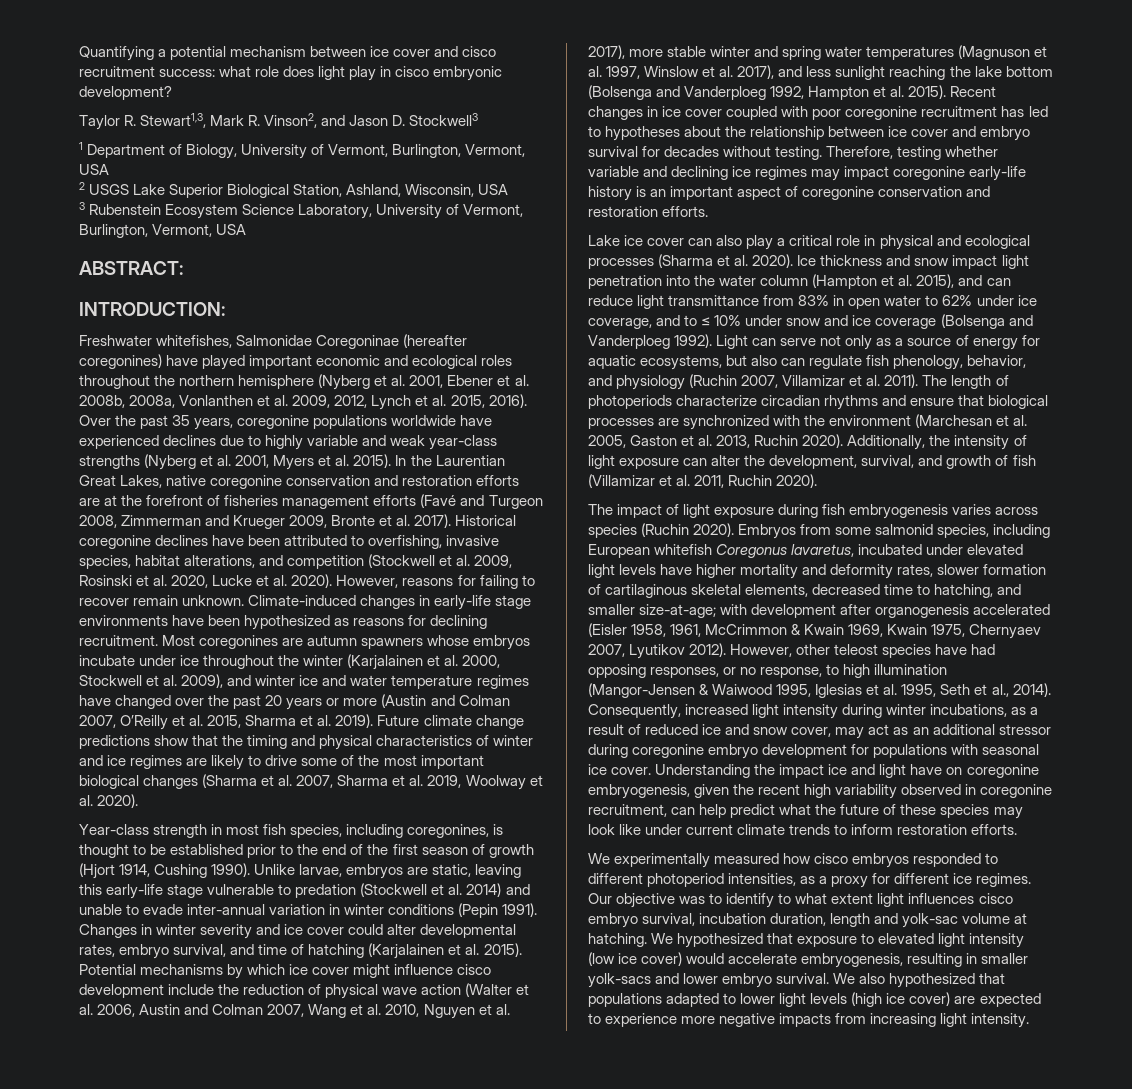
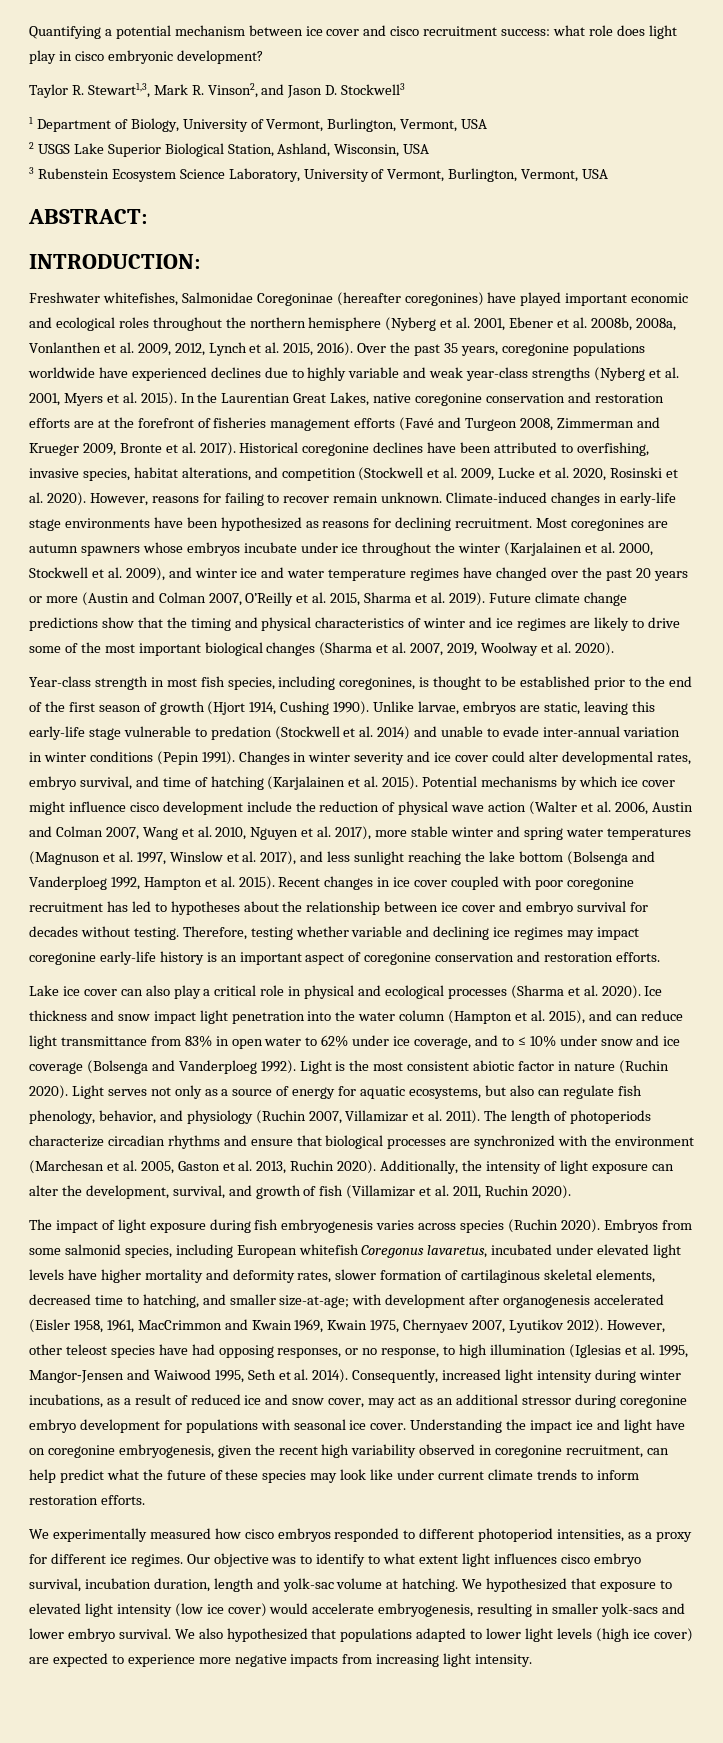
[79,575,132,586] Rosinski -> [498,467,536,478] Lucke
[212,575,253,586] Lucke -> [609,467,662,478] Rosinski
[337,775,424,786] Sharma et al. -> (444, 649) none
[752,338,817,346] can serve -> [335,1060,669,1074] [29,1085,147,1099] is the most consistent abiotic factor in nature (Ruchin 2020). Light serves
[705,624,802,635] McCrimmon & -> [137,1319,248,1330] MacCrimmon and
[588,683,898,698] (Mangor-Jensen & Waiwood 1995, Iglesias et al. -> [568,1344,688,1358] [29,1369,211,1383] (Iglesias et al. 1995, Mangor‐Jensen and Waiwood
[991,684,1009,697] al., -> [294,1369,309,1380] al.

